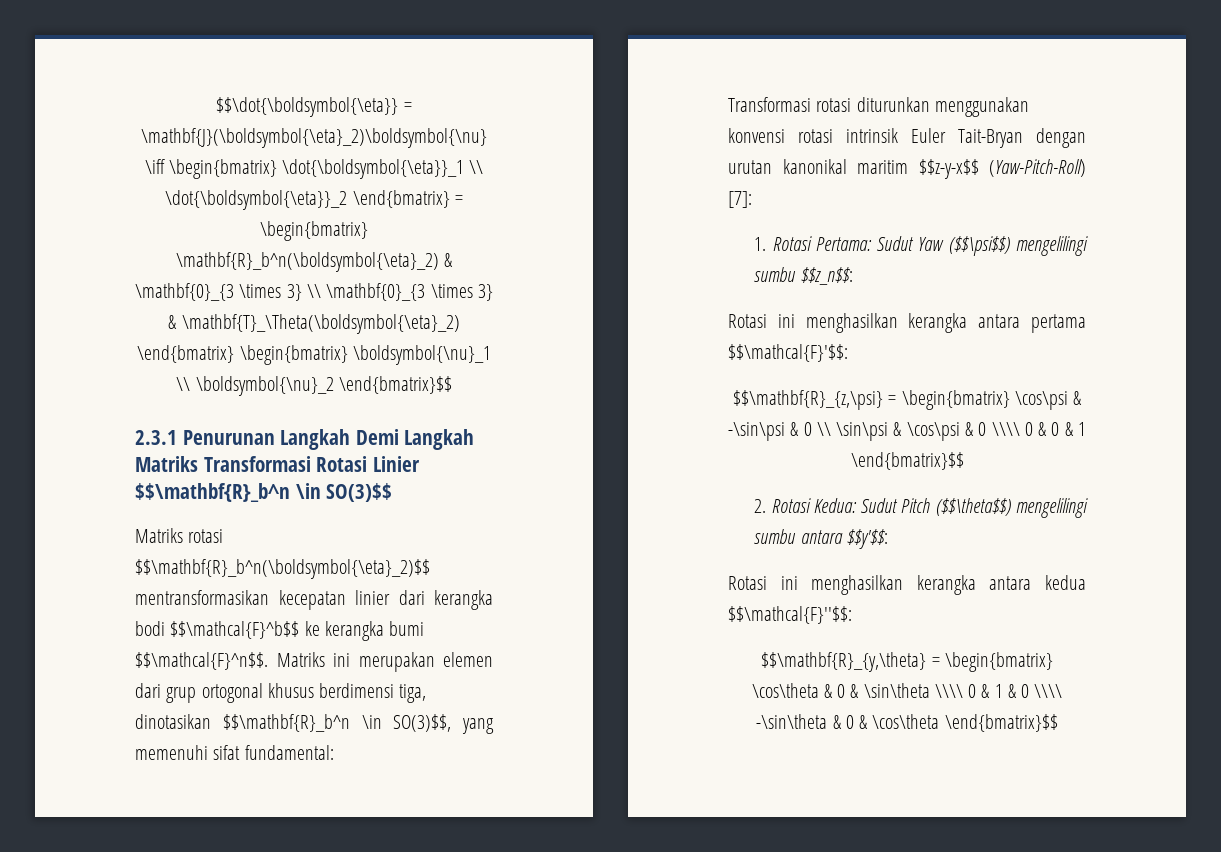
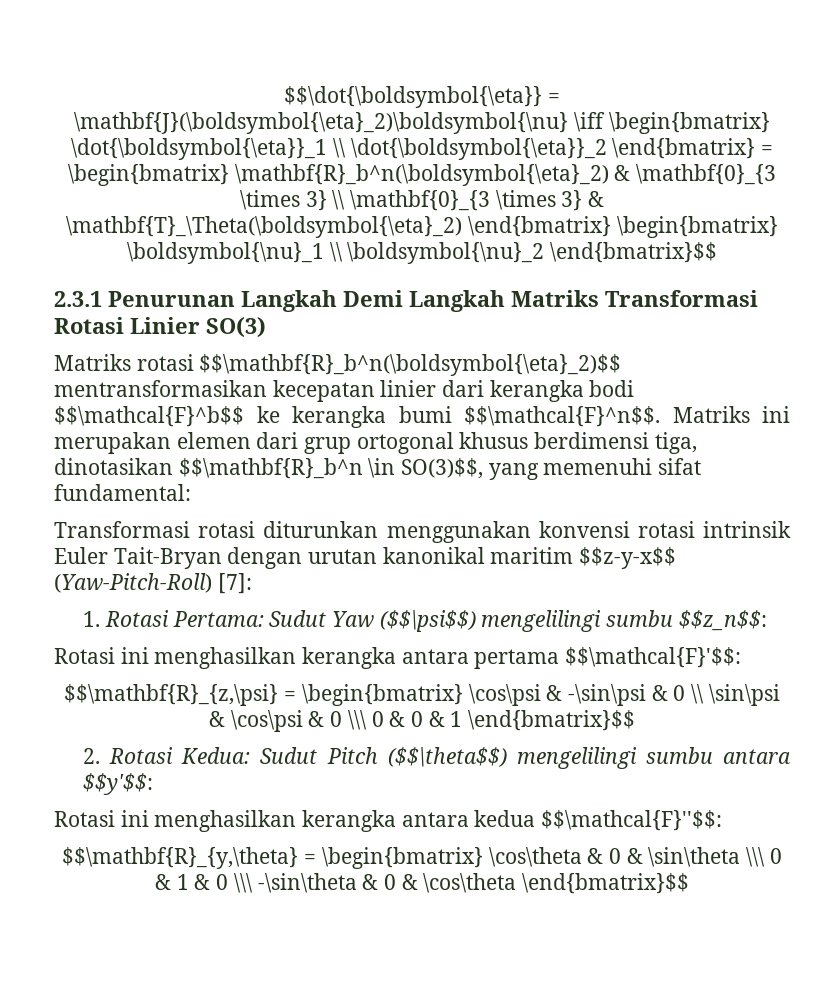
[135,483,393,502] $$\mathbf{R}_b^n \in SO(3)$$ -> [206,317,266,338] SO(3)
[991,422,1020,436] \\\\ -> [347,710,367,730] \\\
[934,684,963,698] \\\\ -> [745,847,765,867] \\\
[1034,684,1063,698] \\\\ -> [233,873,253,893] \\\

